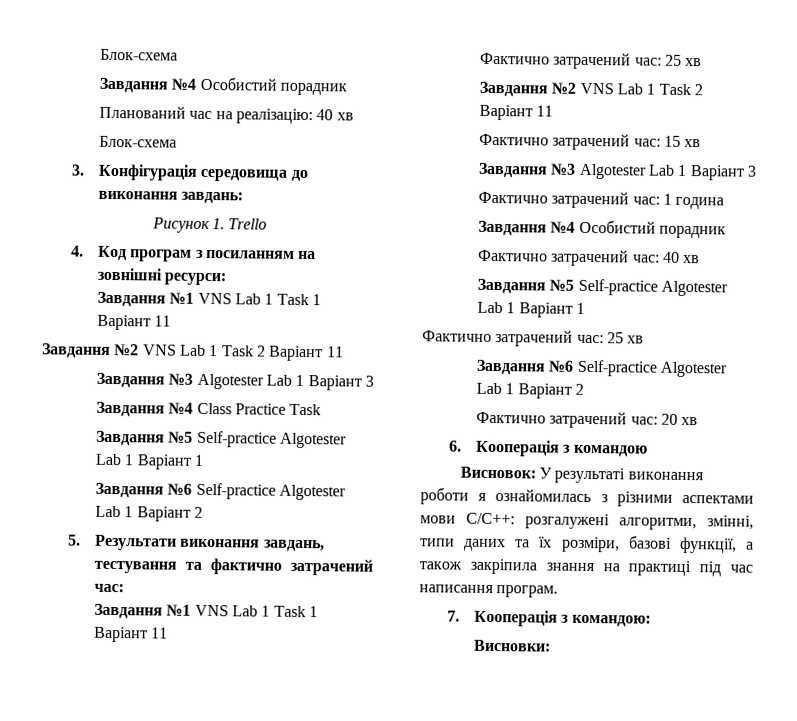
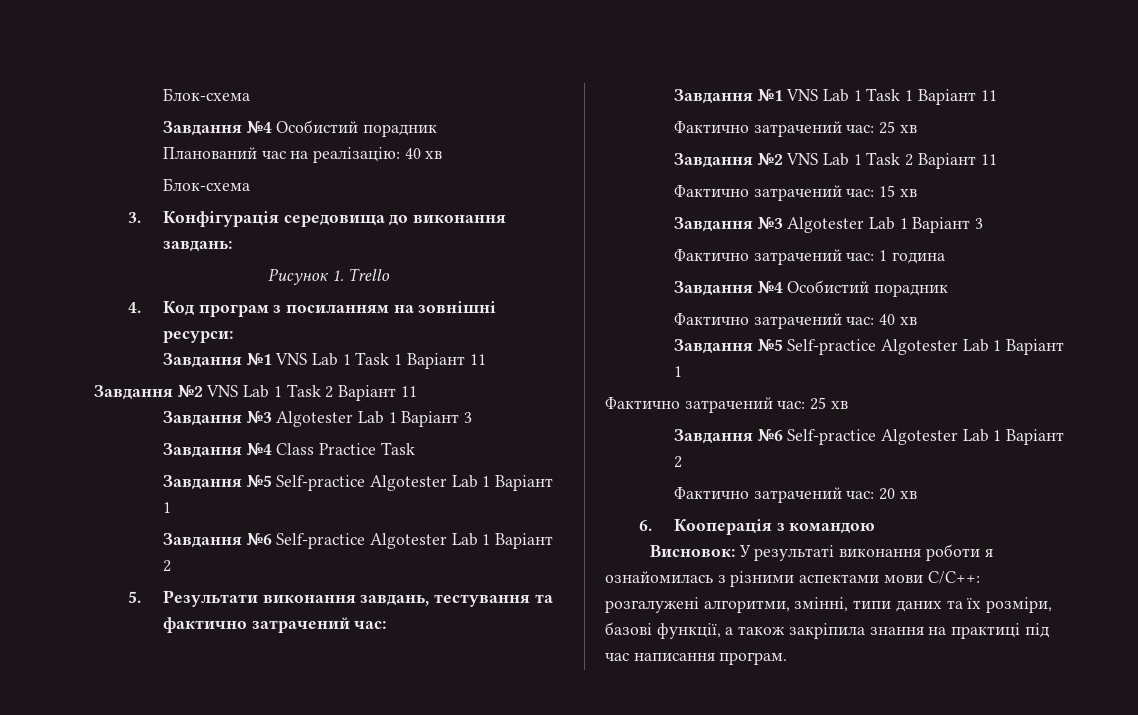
[446,609,651,627] [473,639,552,652] // 7. Кооперація з командою: // Висновки: -> (788, 658) none

